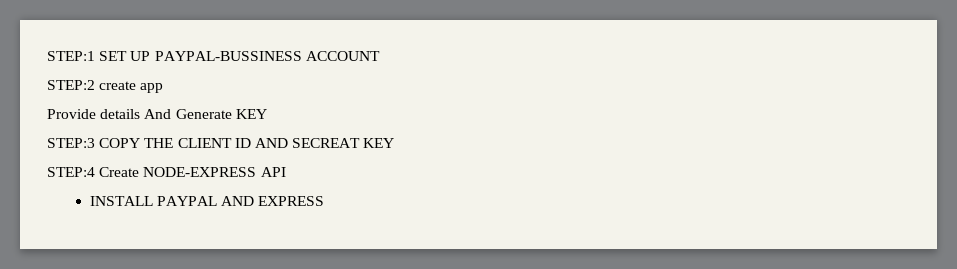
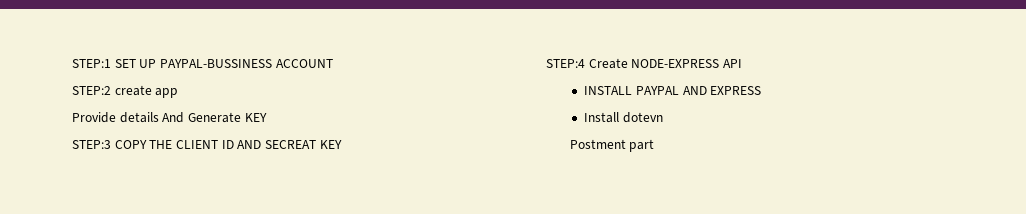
(325, 201) none -> [584,112,663,123] [569,139,655,152] // Install dotevn // Postment part

